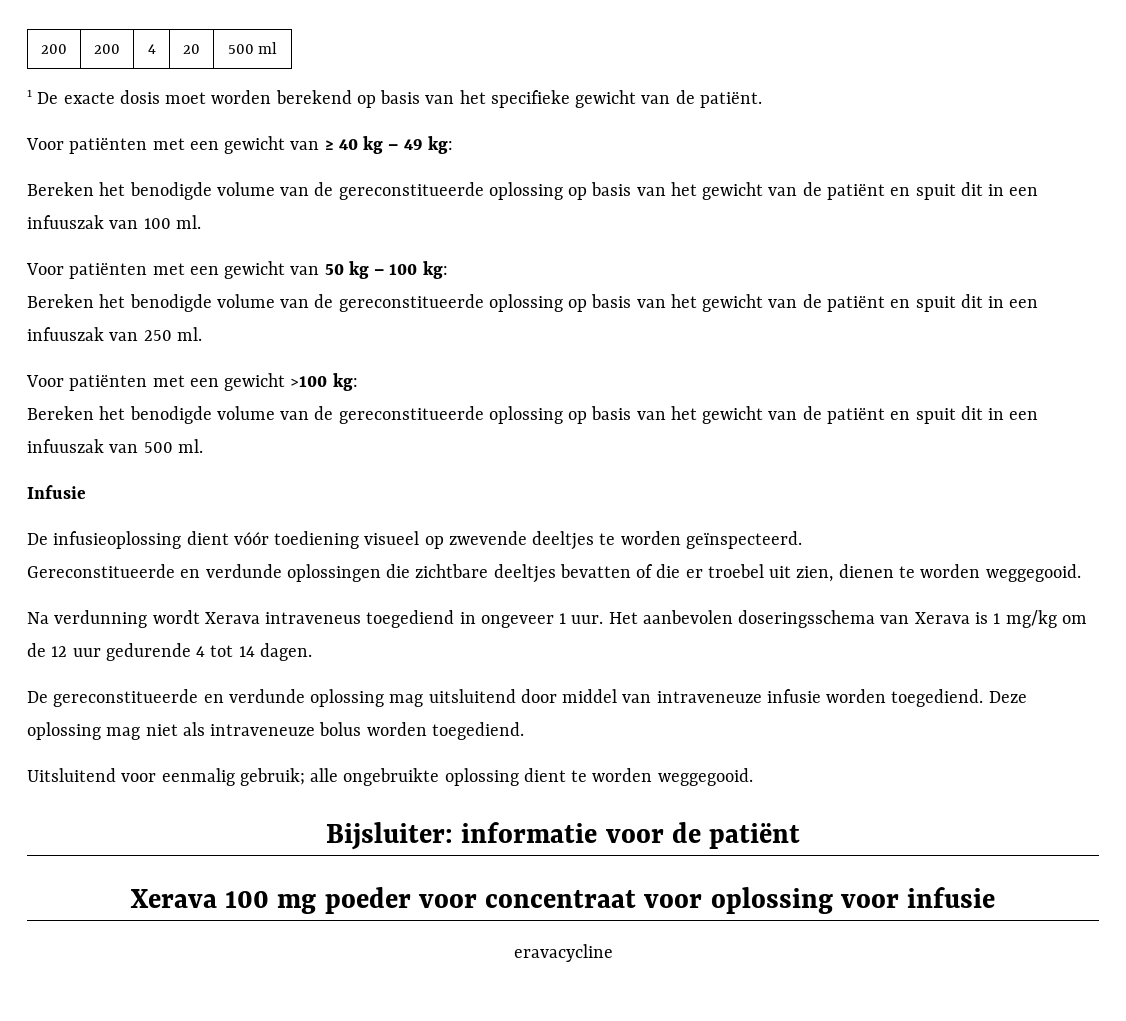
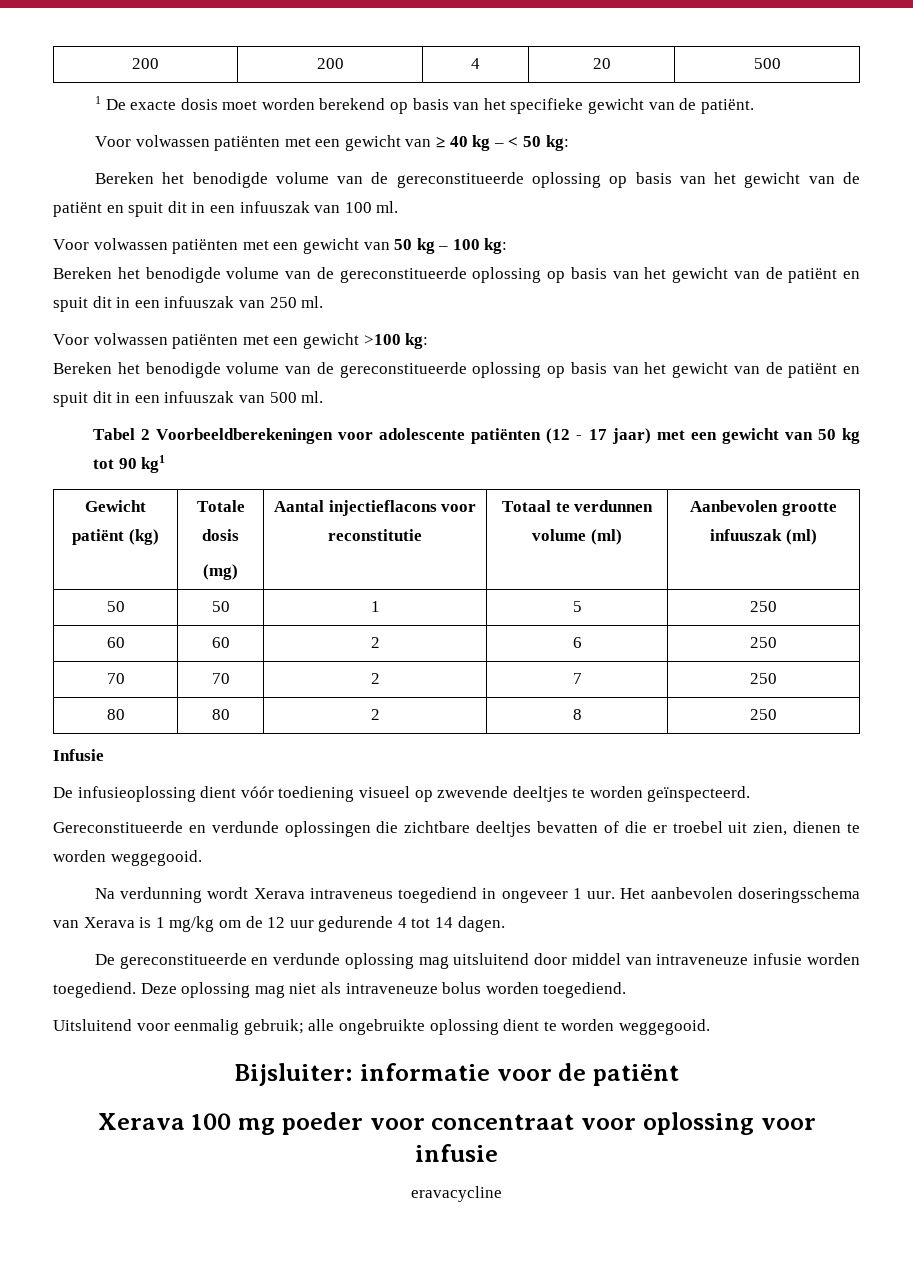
[258,42,278,54] ml -> (781, 63) none
(64, 144) none -> [135,135,210,147] volwassen
[403,139,423,150] 49 -> [508,136,542,147] < 50
(64, 269) none -> [93,238,168,250] volwassen
(64, 381) none -> [93,333,168,345] volwassen
(203, 446) none -> [92,428,860,444] [92,455,166,473] [85,500,146,512] [72,529,159,545] [196,500,245,512] [202,529,239,541] [203,564,238,580] [273,500,477,516] [328,529,422,541] [501,500,654,512] [532,529,622,545] [690,500,837,516] [710,529,817,545] [106,601,125,612] [211,601,230,612] [370,601,380,612] [572,601,582,612] [750,601,777,612] [106,637,125,648] [211,637,230,648] [370,637,380,648] [572,637,582,648] [750,637,777,648] [106,673,125,684] [211,673,230,684] [370,673,380,684] [572,673,582,684] [750,673,777,684] [106,709,125,720] [211,709,230,720] [370,709,380,720] [572,709,582,720] [750,709,777,720] // Tabel 2 Voorbeeldberekeningen voor adolescente patiënten (12 - 17 jaar) met een gewicht van 50 kg tot 90 kg1 // Gewicht patiënt (kg) | Totale dosis // (mg) | Aantal injectieflacons voor reconstitutie | Totaal te verdunnen volume (ml) | Aanbevolen grootte infuuszak (ml) // 50 | 50 | 1 | 5 | 250 // 60 | 60 | 2 | 6 | 250 // 70 | 70 | 2 | 7 | 250 // 80 | 80 | 2 | 8 | 250

